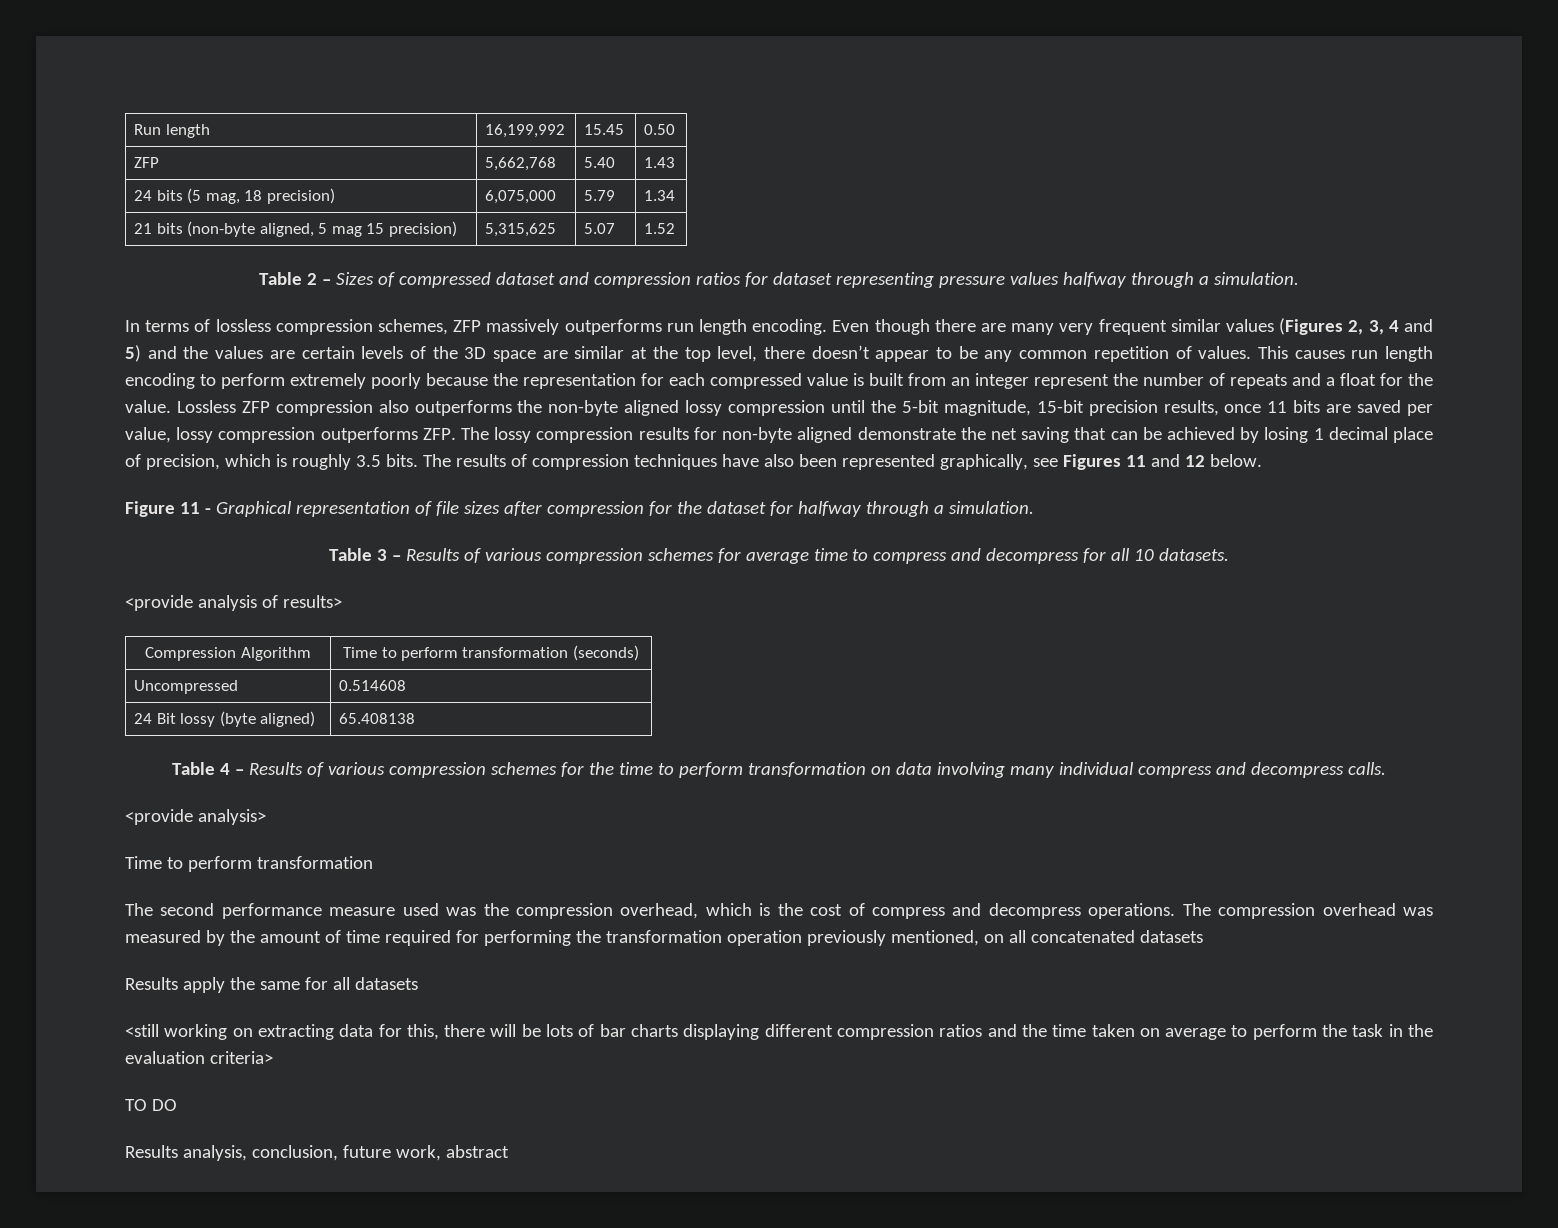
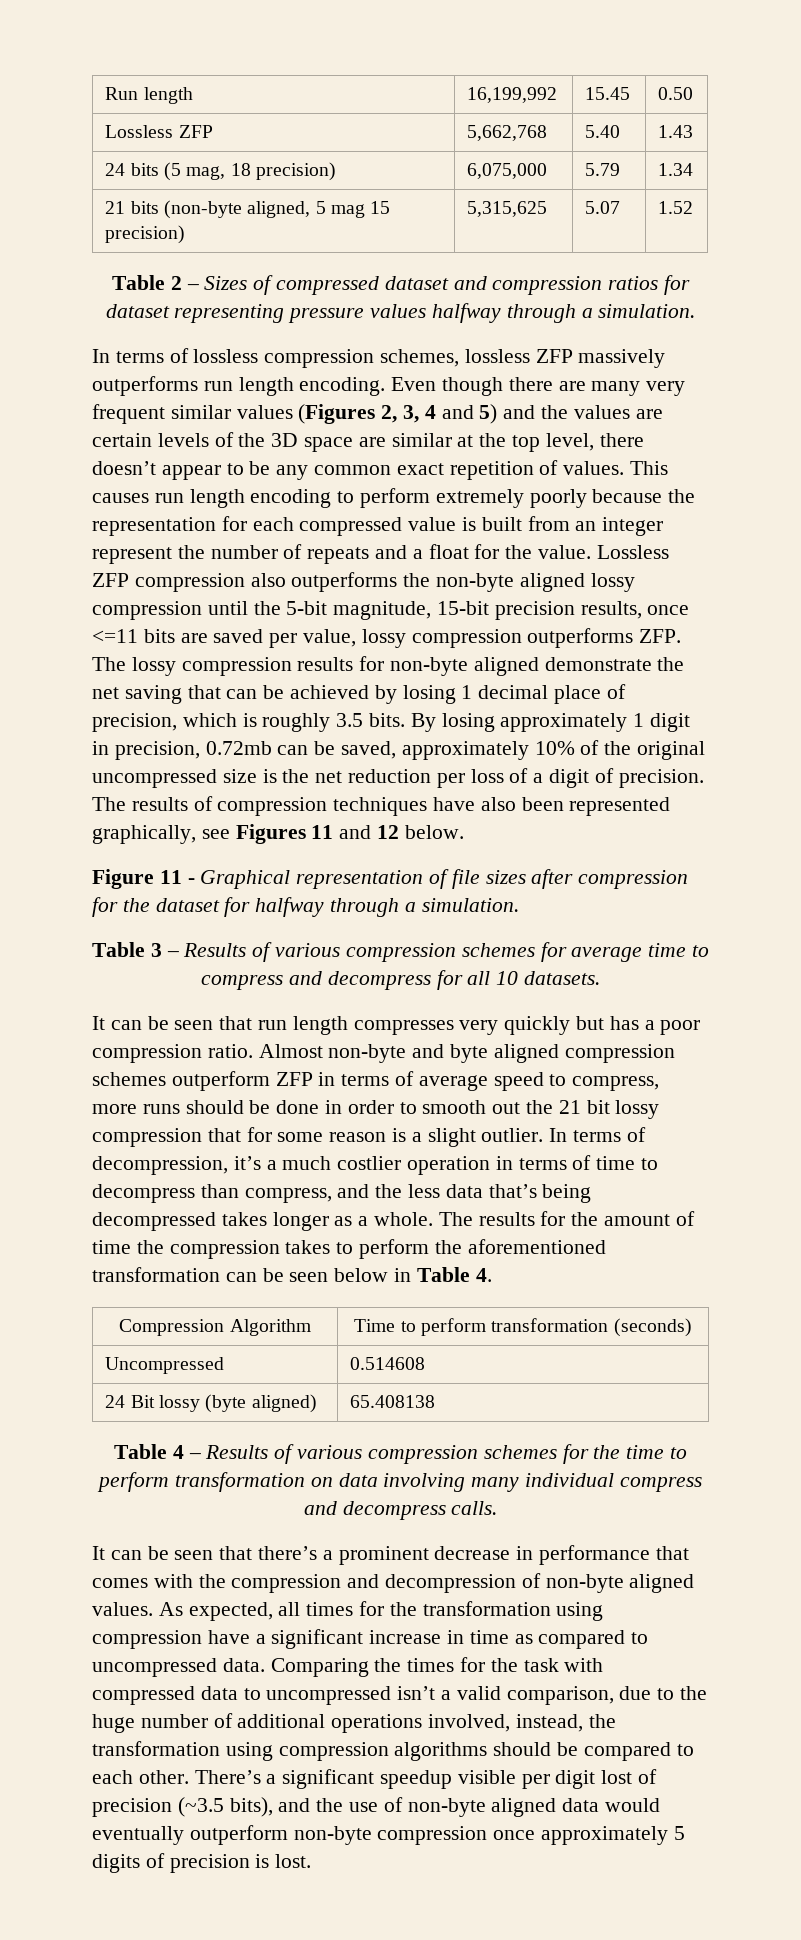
(676, 129) none -> [105,125,174,138] Lossless
(448, 327) none -> [464,349,530,363] lossless
(1088, 354) none -> [396,463,444,475] exact
[1267,401,1288,413] 11 -> [92,629,138,643] <=11
(418, 460) none -> [410,713,691,732] [92,740,706,760] [92,768,704,788] By losing approximately 1 digit in precision, 0.72mb can be saved, approximately 10% of the original uncompressed size is the net reduction per loss of a digit of precision.
[125,595,342,611] <provide analysis of results> -> [92,1016,701,1035] [92,1044,675,1063] [92,1071,660,1091] [92,1100,660,1119] [92,1127,646,1147] [92,1155,659,1175] [92,1184,592,1203] [92,1211,695,1231] [92,1239,606,1259] [92,1267,492,1282] It can be seen that run length compresses very quickly but has a poor compression ratio. Almost non-byte and byte aligned compression schemes outperform ZFP in terms of average speed to compress, more runs should be done in order to smooth out the 21 bit lossy compression that for some reason is a slight outlier. In terms of decompression, it’s a much costlier operation in terms of time to decompress than compress, and the less data that’s being decompressed takes longer as a whole. The results for the amount of time the compression takes to perform the aforementioned transformation can be seen below in Table 4.
[125,809,266,825] [125,856,373,872] [125,903,1433,919] [125,930,1203,946] [125,977,418,993] [125,1024,1434,1040] [125,1051,273,1064] [125,1099,177,1111] [125,1145,509,1161] <provide analysis> // Time to perform transformation // The second performance measure used was the compression overhead, which is the cost of compress and decompress operations. The compression overhead was measured by the amount of time required for performing the transformation operation previously mentioned, on all concatenated datasets // Results apply the same for all datasets // <still working on extracting data for this, there will be lots of bar charts displaying different compression ratios and the time taken on average to perform the task in the evaluation criteria> // TO DO // Results analysis, conclusion, future work, abstract -> [92,1545,689,1565] [92,1573,695,1593] [92,1601,604,1621] [92,1629,649,1649] [92,1657,604,1677] [92,1686,708,1705] [92,1713,616,1733] [92,1741,694,1761] [92,1769,658,1789] [92,1797,661,1817] [92,1825,685,1845] [92,1853,312,1873] It can be seen that there’s a prominent decrease in performance that comes with the compression and decompression of non-byte aligned values. As expected, all times for the transformation using compression have a significant increase in time as compared to uncompressed data. Comparing the times for the task with compressed data to uncompressed isn’t a valid comparison, due to the huge number of additional operations involved, instead, the transformation using compression algorithms should be compared to each other. There’s a significant speedup visible per digit lost of precision (~3.5 bits), and the use of non-byte aligned data would eventually outperform non-byte compression once approximately 5 digits of precision is lost.

